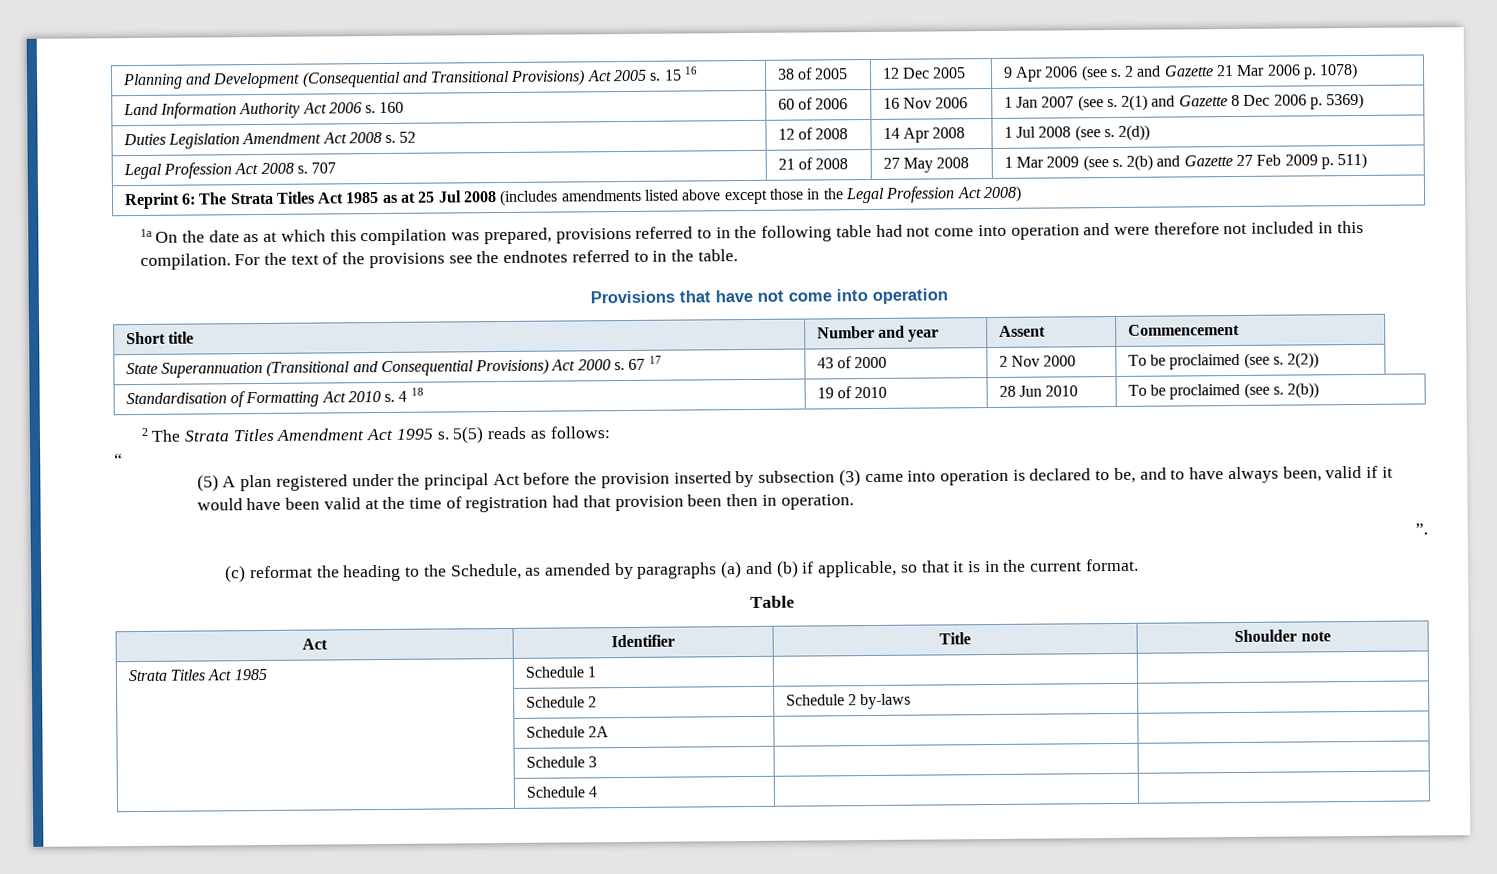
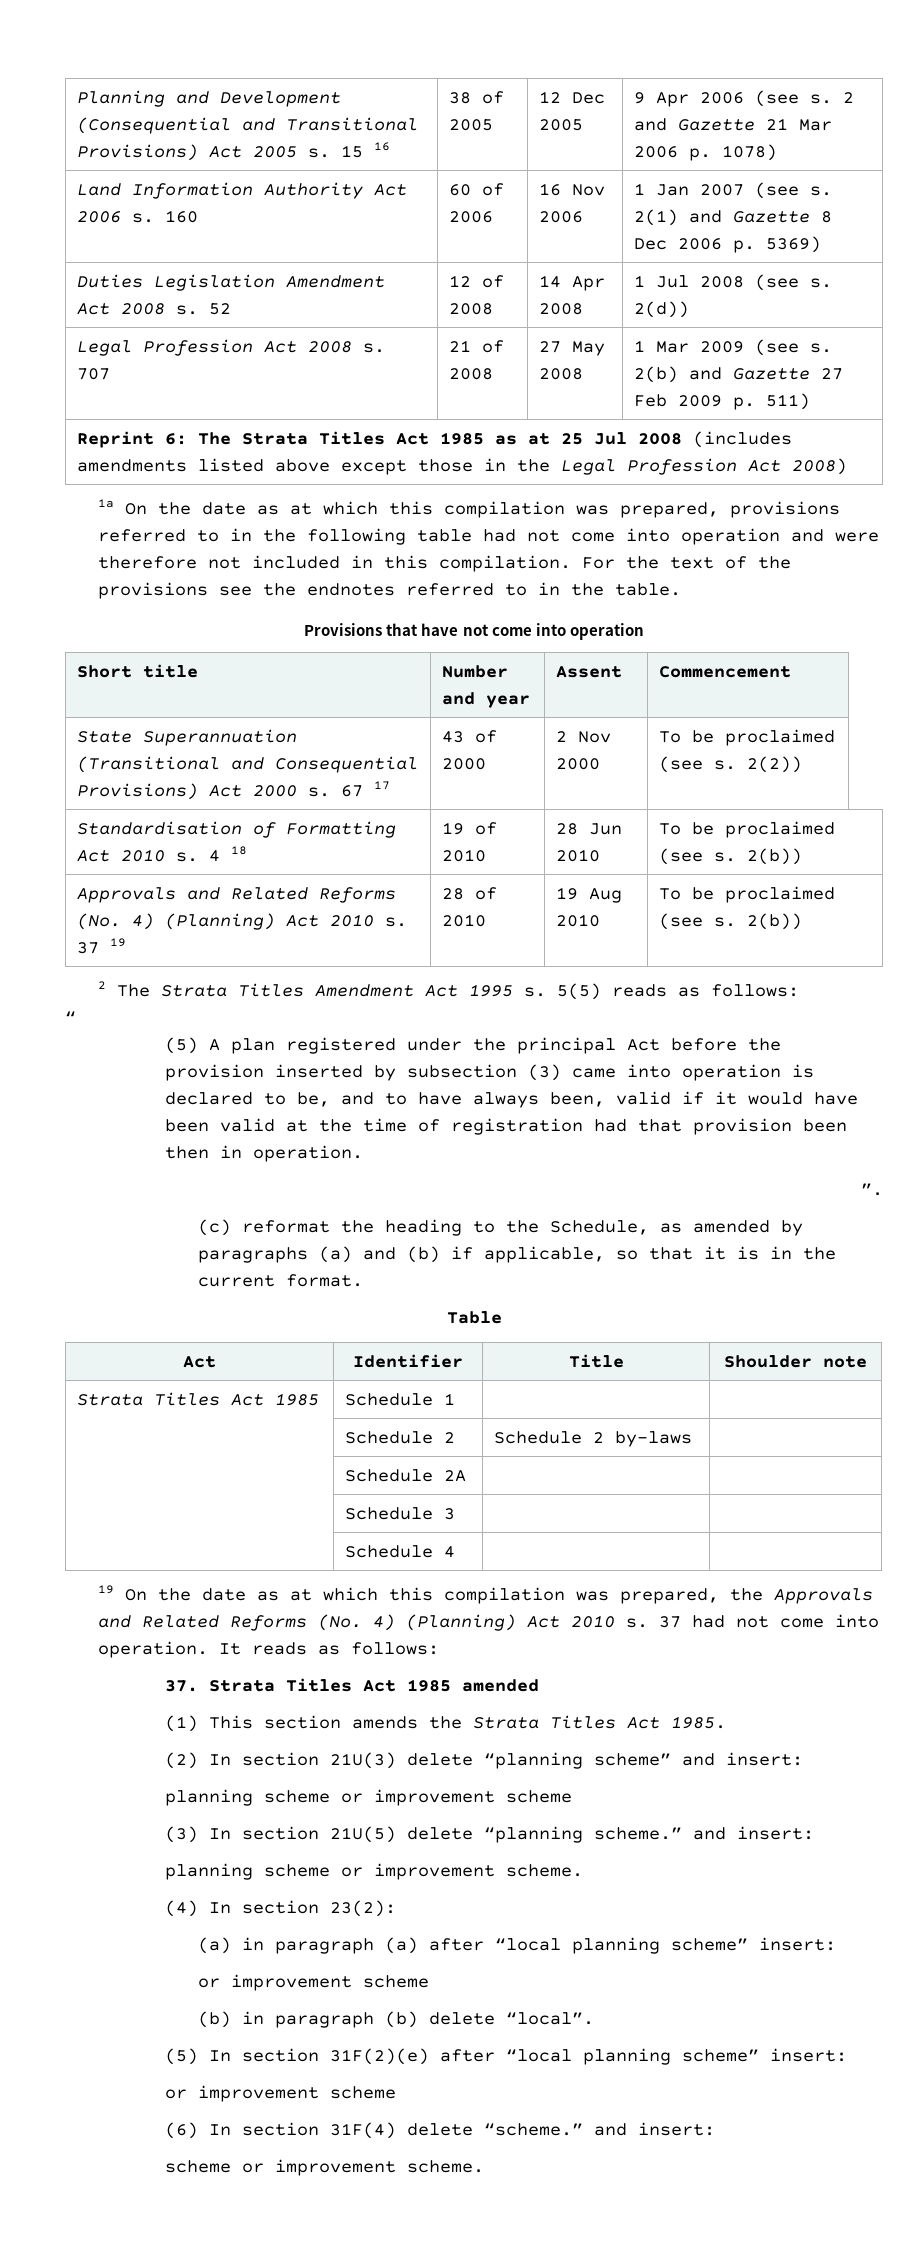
(1320, 390) none -> [76,887,396,903] [76,913,407,930] [76,938,126,954] [441,887,497,900] [441,914,486,927] [555,887,622,903] [555,914,600,927] [658,886,835,903] [658,913,802,930] // Approvals and Related Reforms (No. 4) (Planning) Act 2010 s. 37 19 | 28 of 2010 | 19 Aug 2010 | To be proclaimed (see s. 2(b))
(597, 792) none -> [98,1585,874,1604] [98,1614,880,1631] [98,1641,440,1658] [164,1678,539,1692] [164,1715,726,1732] [164,1752,803,1769] [164,1789,572,1806] [164,1826,814,1843] [164,1863,583,1880] [164,1900,396,1917] [198,1937,837,1954] [198,1974,430,1991] [198,2011,595,2028] [164,2048,847,2065] [164,2085,396,2102] [164,2122,715,2139] [164,2159,484,2176] // 19 On the date as at which this compilation was prepared, the Approvals and Related Reforms (No. 4) (Planning) Act 2010 s. 37 had not come into operation. It reads as follows: // 37. Strata Titles Act 1985 amended // (1) This section amends the Strata Titles Act 1985. // (2) In section 21U(3) delete “planning scheme” and insert: // planning scheme or improvement scheme // (3) In section 21U(5) delete “planning scheme.” and insert: // planning scheme or improvement scheme. // (4) In section 23(2): // (a) in paragraph (a) after “local planning scheme” insert: // or improvement scheme // (b) in paragraph (b) delete “local”. // (5) In section 31F(2)(e) after “local planning scheme” insert: // or improvement scheme // (6) In section 31F(4) delete “scheme.” and insert: // scheme or improvement scheme.

